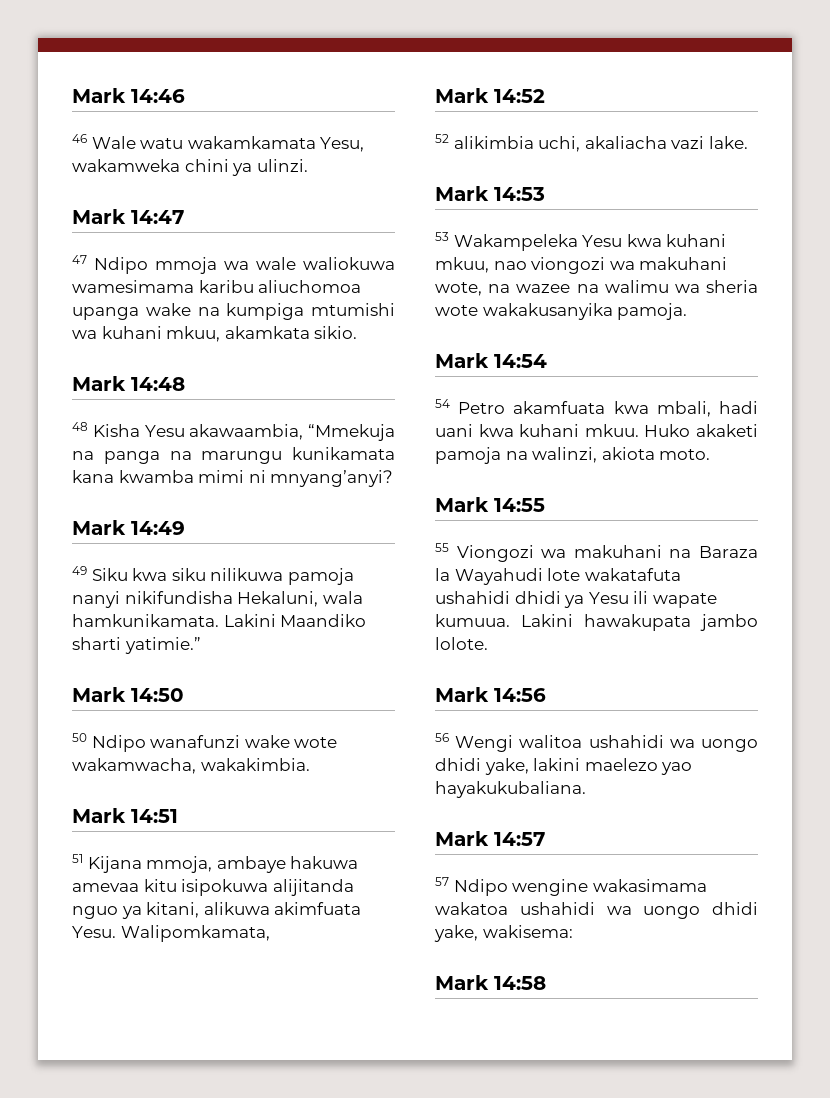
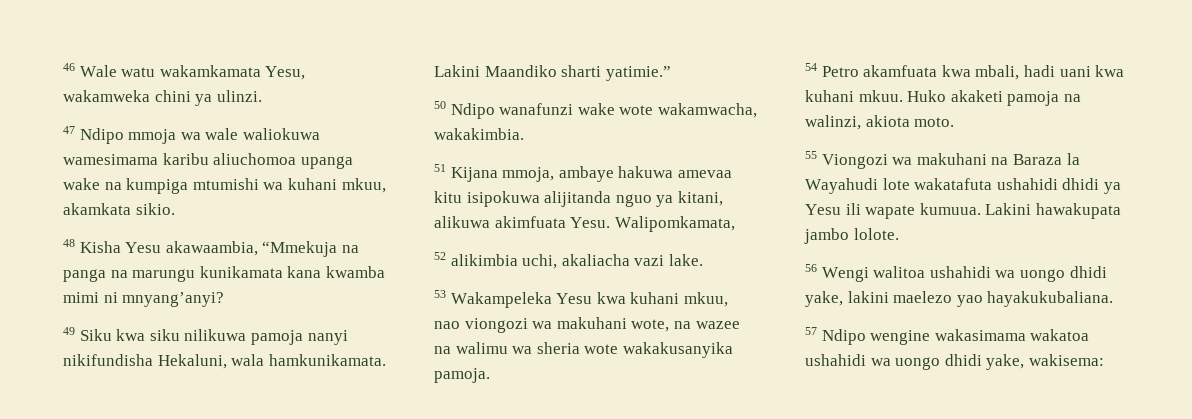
[72,88,185,103] Mark 14:46 // -> (63, 67) none
[72,209,184,224] // Mark 14:47 -> (262, 96) none
[72,376,185,391] // Mark 14:48 -> (175, 209) none
[72,520,185,535] // Mark 14:49 -> (225, 299) none
[72,687,184,702] // Mark 14:50 -> (671, 73) none
[72,808,178,823] // Mark 14:51 -> (524, 134) none
[435,88,545,103] // Mark 14:52 -> (735, 224) none
[435,186,545,201] // Mark 14:53 -> (703, 260) none
[435,353,547,368] // Mark 14:54 -> (490, 375) none
[435,497,545,512] // Mark 14:55 -> (955, 122) none
[435,687,546,702] // Mark 14:56 -> (899, 234) none
[435,831,545,846] // Mark 14:57 -> (1114, 299) none
[435,975,546,990] // Mark 14:58 -> (1104, 360) none

